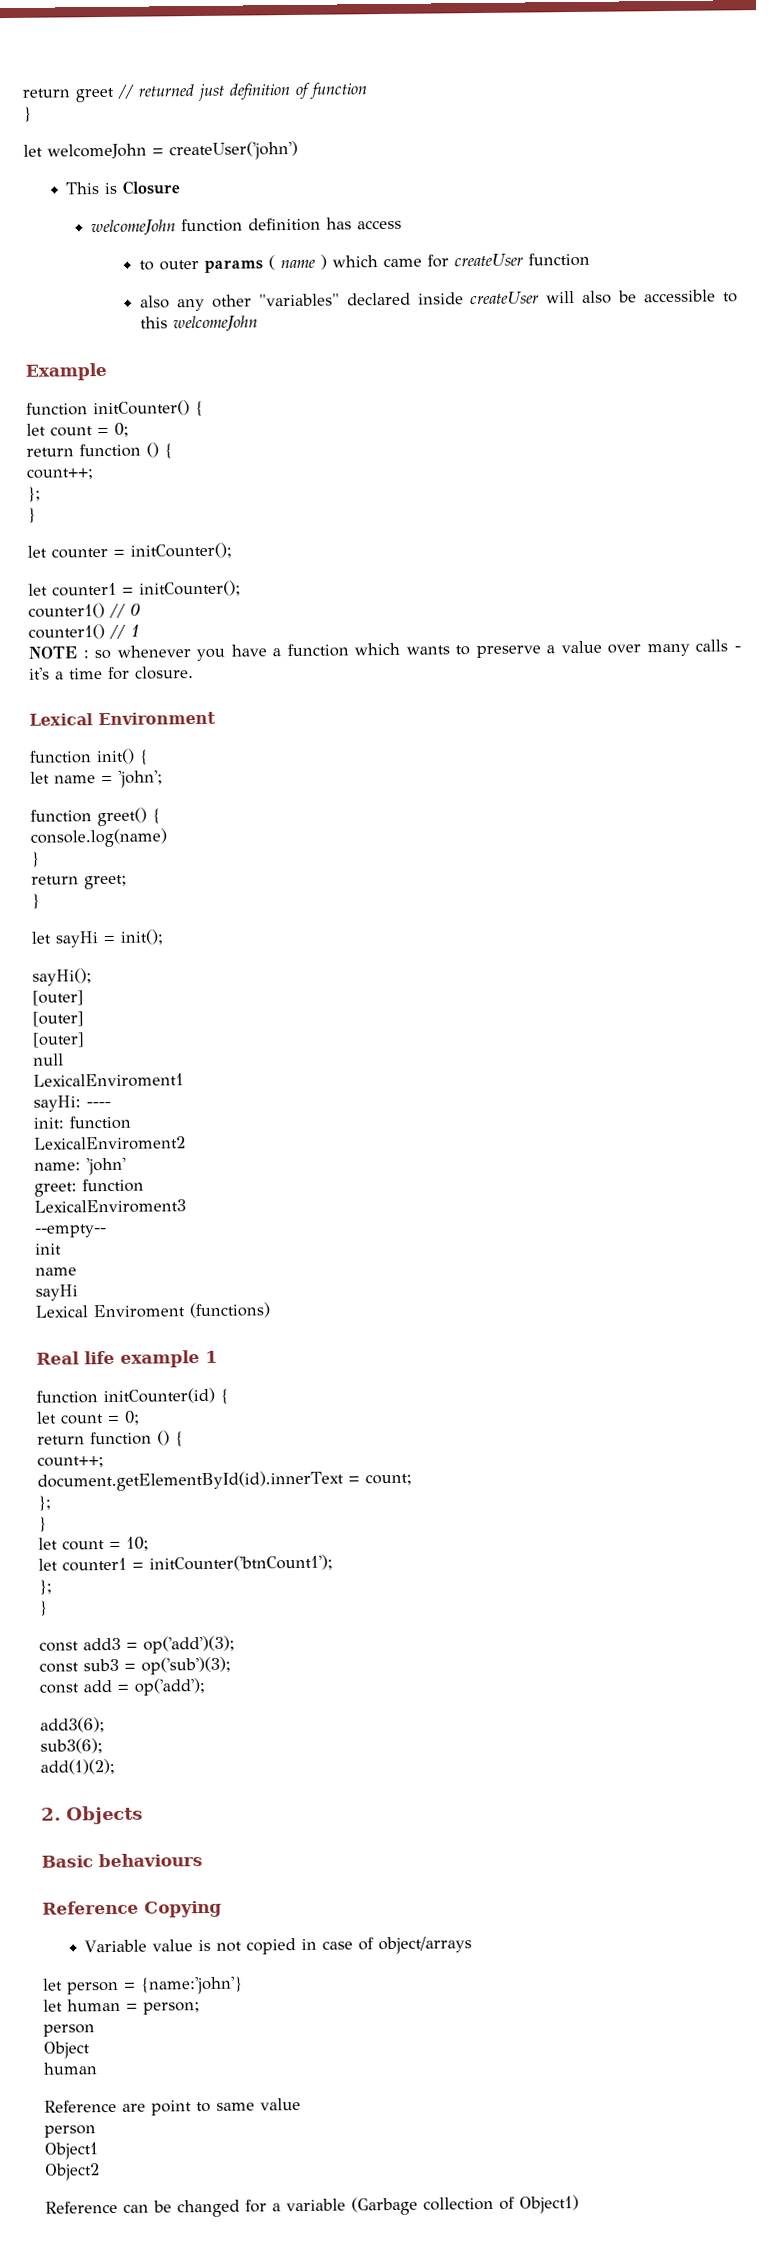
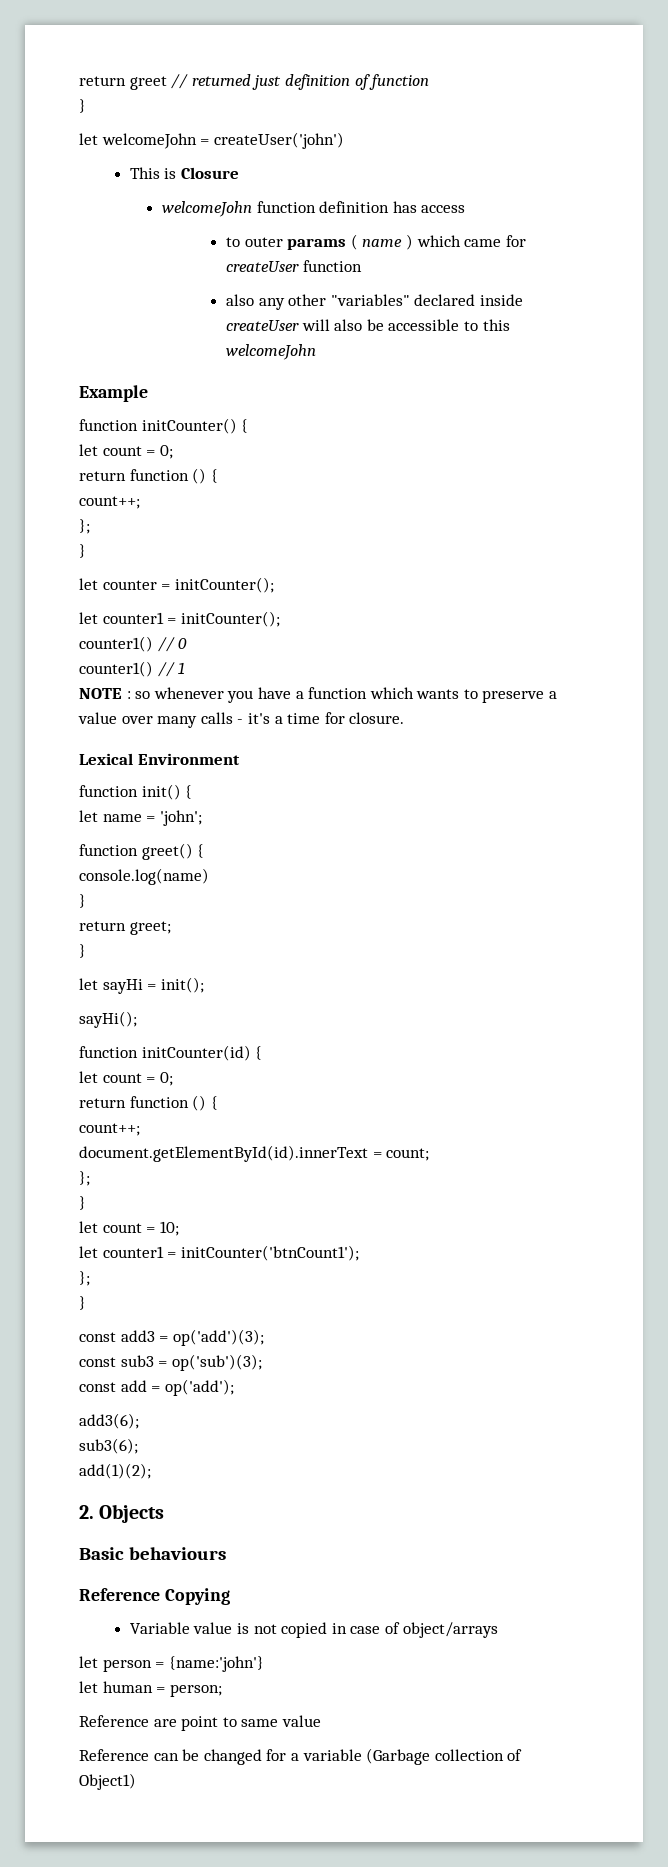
[32,990,84,1006] [32,1011,84,1027] [32,1032,85,1048] [33,1053,64,1066] [33,1073,184,1088] [33,1095,111,1112] [33,1115,131,1130] [34,1136,186,1151] [34,1157,126,1176] [34,1178,144,1197] [34,1199,186,1214] [34,1224,107,1238] [35,1243,62,1255] [35,1267,77,1276] [35,1284,78,1301] [35,1302,270,1319] [36,1350,218,1368] // [outer] // [outer] // [outer] // null // LexicalEnviroment1 // sayHi: ---- // init: function // LexicalEnviroment2 // name: 'john' // greet: function // LexicalEnviroment3 // --empty-- // init // name // sayHi // Lexical Enviroment (functions) // Real life example 1 -> (137, 1019) none
[43,2024,95,2037] [43,2041,90,2059] [43,2062,98,2075] // person // Object // human -> (222, 1690) none
[44,2125,96,2138] [44,2142,98,2160] [44,2163,100,2181] // person // Object1 // Object2 -> (321, 1721) none

